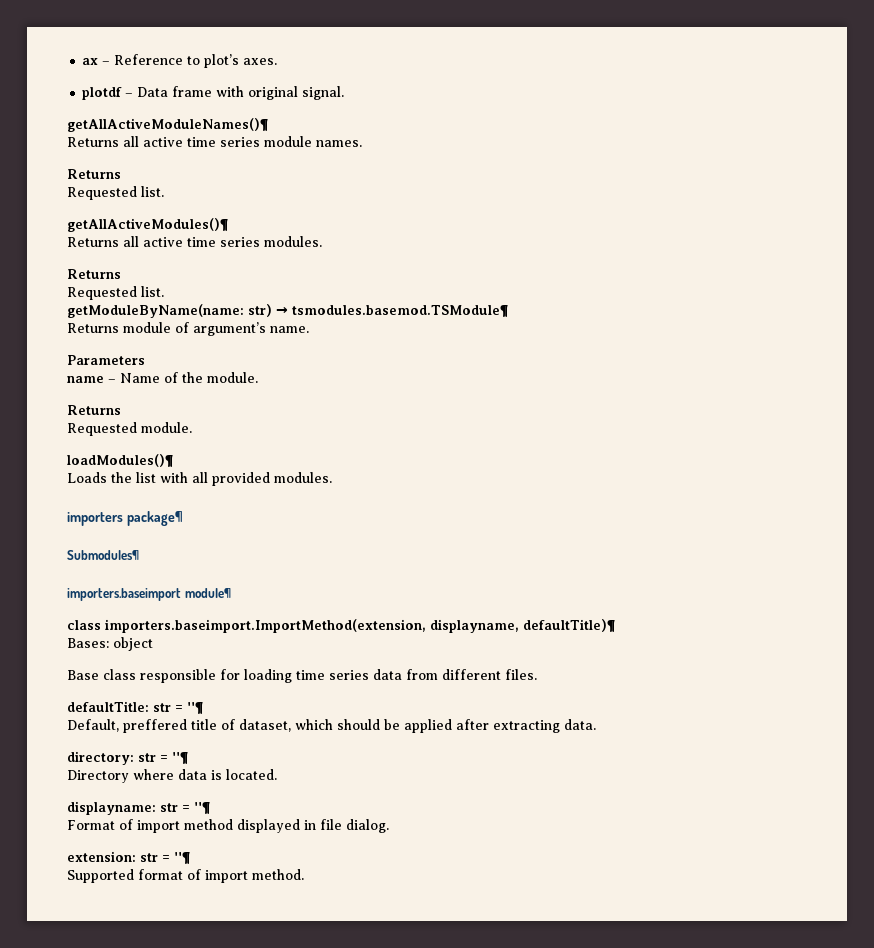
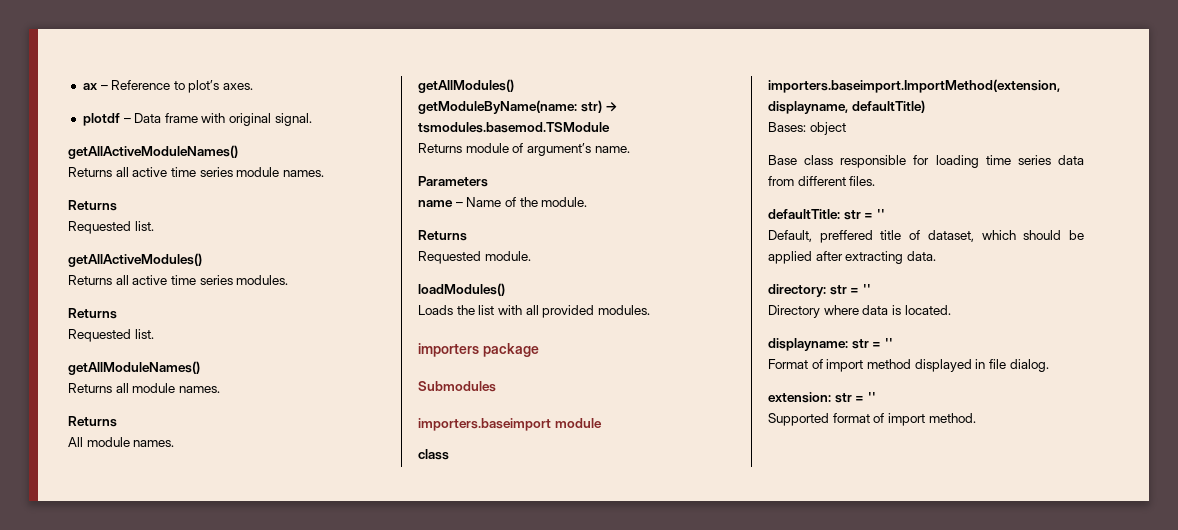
[67,118,268,132] getAllActiveModuleNames()¶ -> [68,145,238,159] getAllActiveModuleNames()
[67,218,228,232] getAllActiveModules()¶ -> [68,253,202,267] getAllActiveModules()
(164, 291) none -> [68,361,200,375] [68,383,220,393] [68,416,117,427] [68,437,175,447] [418,79,514,93] // getAllModuleNames() // Returns all module names. // Returns // All module names. // getAllModules()
[292,305,508,317] tsmodules.basemod.TSModule¶ -> [418,122,610,133] tsmodules.basemod.TSModule
[67,454,173,467] loadModules()¶ -> [418,283,505,296] loadModules()
[126,511,183,526] [67,550,139,560] package¶ // Submodules¶ -> [482,343,539,357] [418,381,496,392] package // Submodules
[184,588,231,598] module¶ -> [554,418,602,428] module
[523,619,615,632] defaultTitle)¶ -> [851,100,925,113] defaultTitle)
[187,702,203,714] ''¶ -> [876,209,885,219] ''
[172,752,188,764] ''¶ -> [862,284,871,294] ''
[194,802,210,814] ''¶ -> [884,338,893,348] ''
[174,852,190,864] ''¶ -> [867,392,876,402] ''

